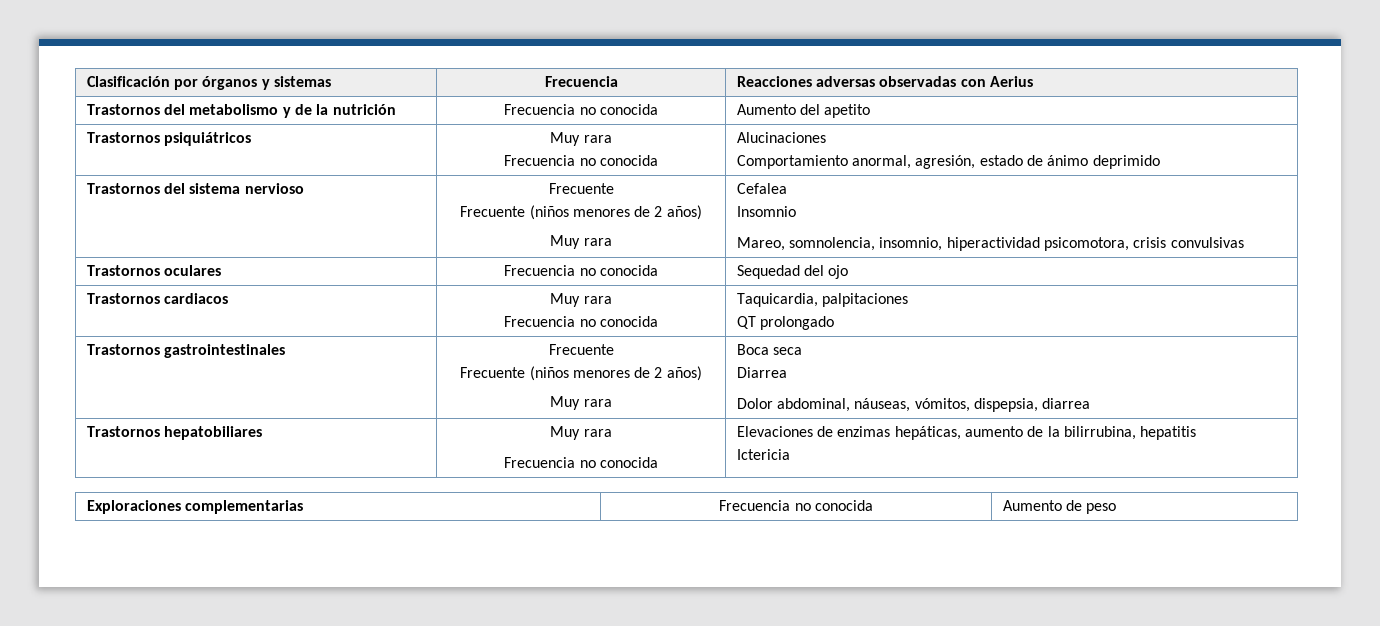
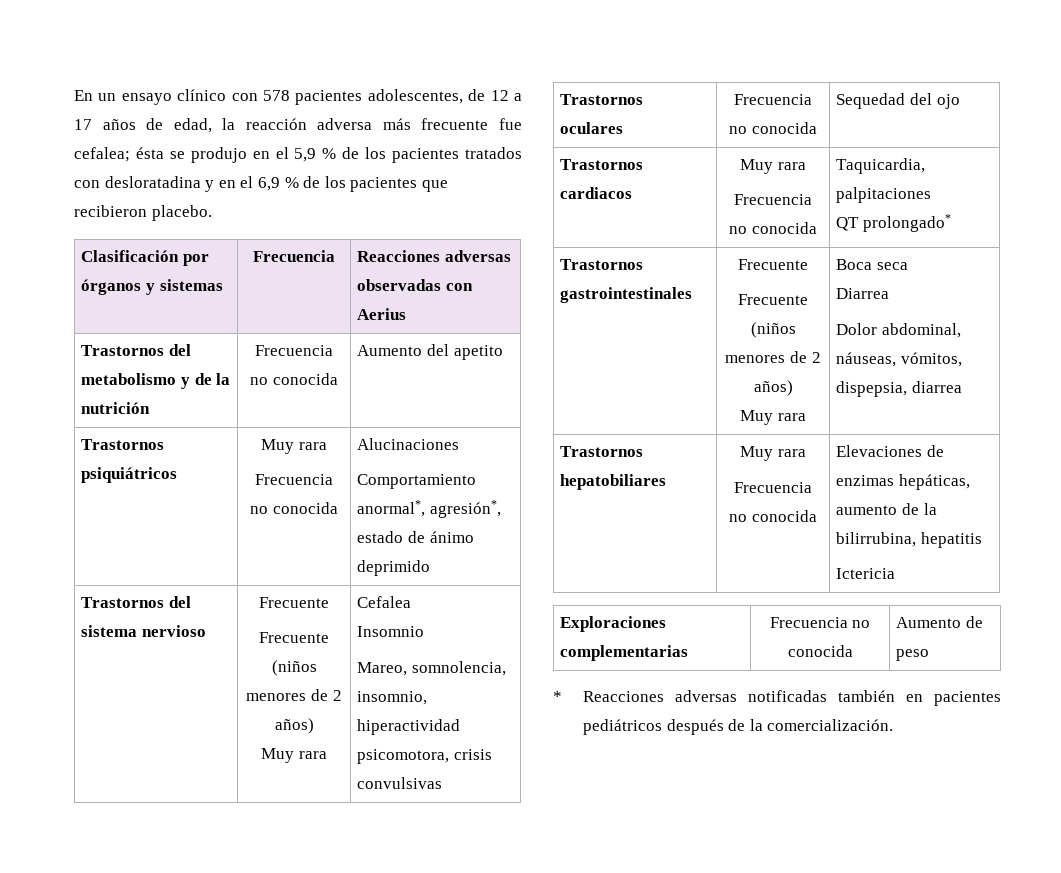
(86, 81) none -> [74,89,522,105] [74,118,522,133] [74,147,523,163] [74,176,448,192] [74,205,212,221] En un ensayo clínico con 578 pacientes adolescentes, de 12 a 17 años de edad, la reacción adversa más frecuente fue cefalea; ésta se produjo en el 5,9 % de los pacientes tratados con desloratadina y en el 6,9 % de los pacientes que recibieron placebo. //
[852,155,976,169] anormal, agresión, -> [357,500,502,518] anormal*, agresión*,
[760,316,835,330] prolongado -> [863,214,952,232] prolongado*
(1117, 508) none -> [553,690,1001,706] [583,719,894,735] // * Reacciones adversas notificadas también en pacientes pediátricos después de la comercialización.

